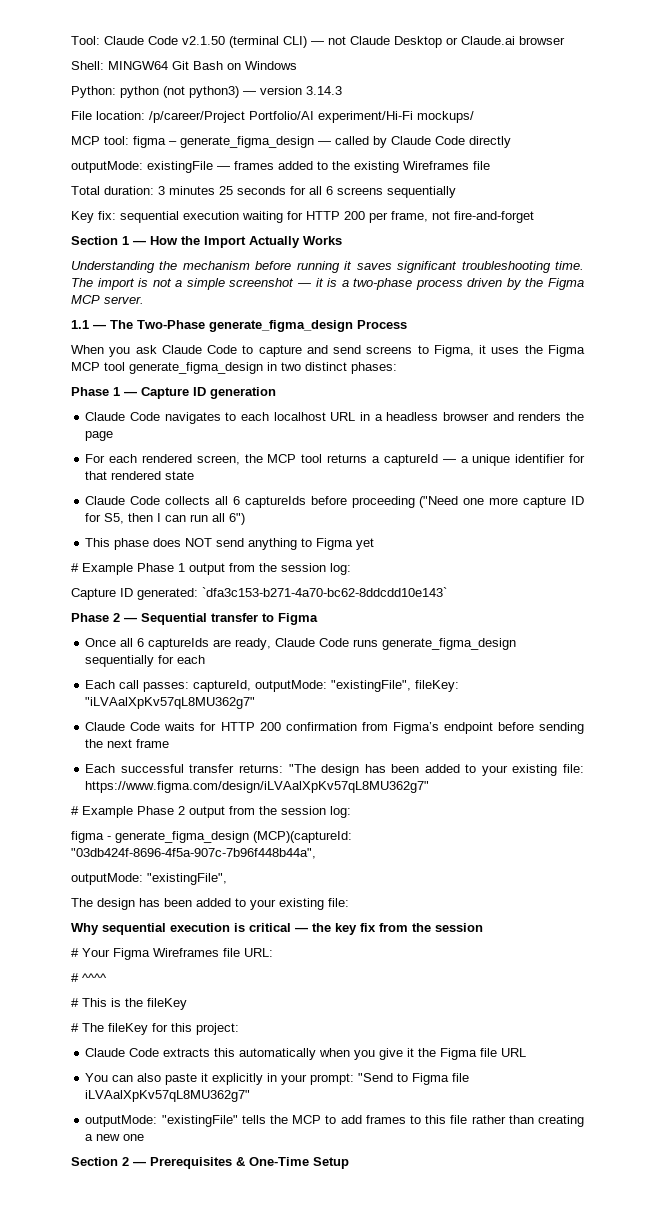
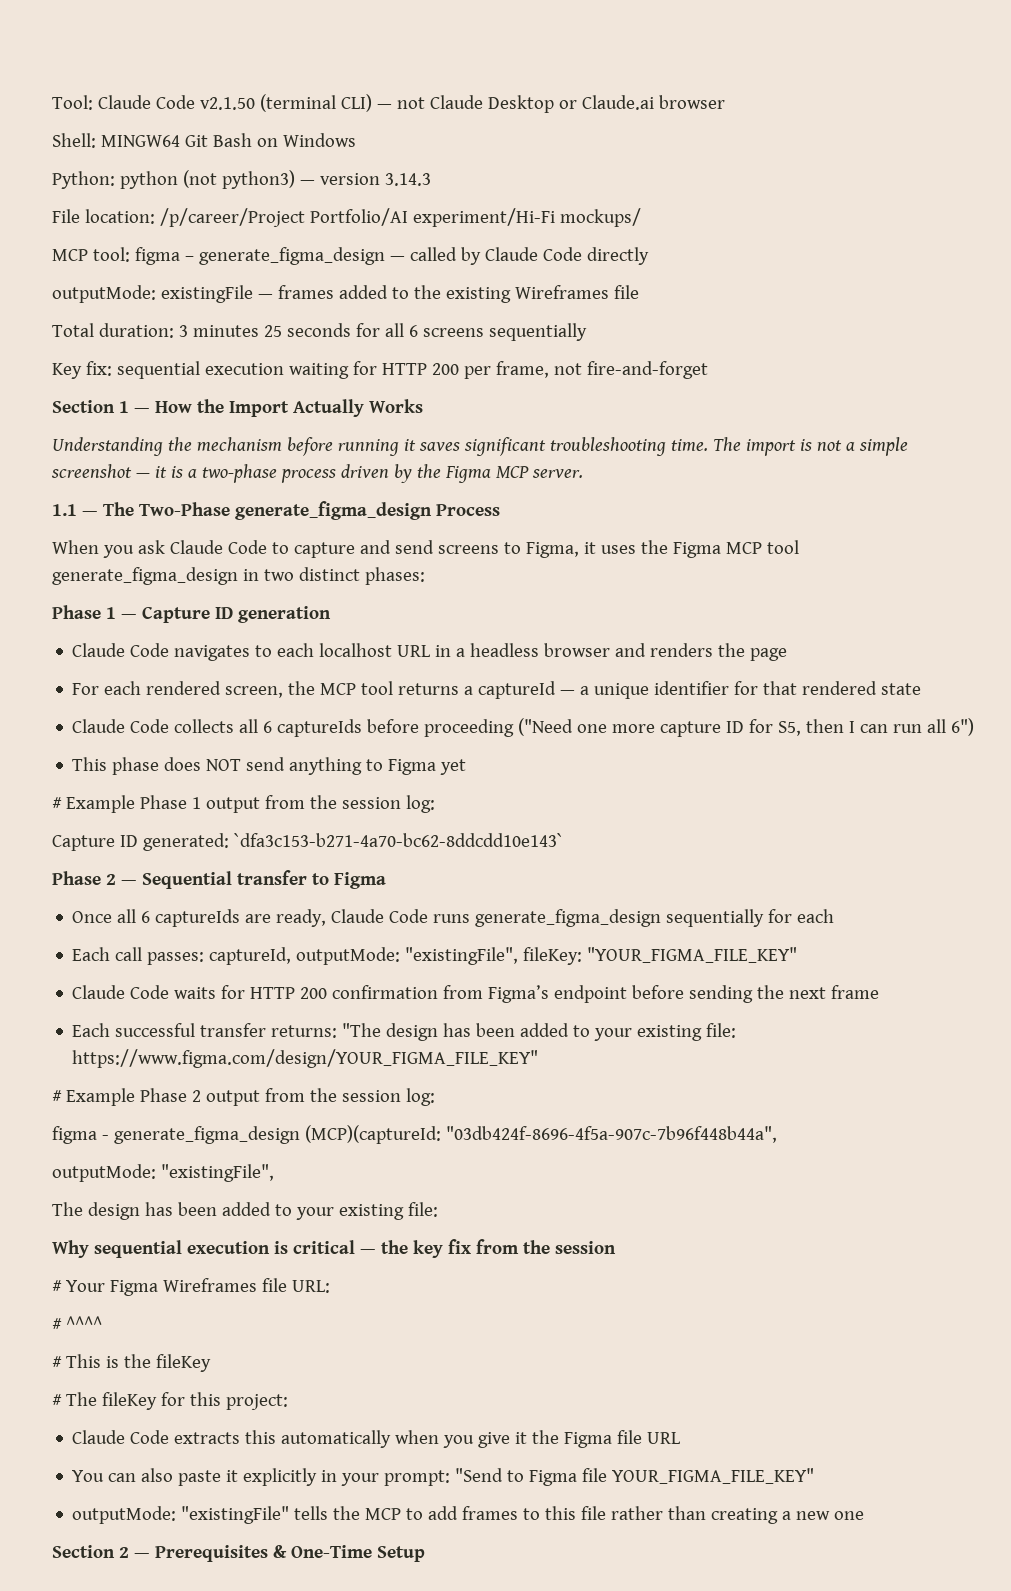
[85,697,256,709] "iLVAalXpKv57qL8MU362g7" -> [587,947,798,963] "YOUR_FIGMA_FILE_KEY"
[85,781,430,793] https://www.figma.com/design/iLVAalXpKv57qL8MU362g7" -> [72,1049,539,1068] https://www.figma.com/design/YOUR_FIGMA_FILE_KEY"
[85,1090,251,1102] iLVAalXpKv57qL8MU362g7" -> [612,1468,815,1484] YOUR_FIGMA_FILE_KEY"

